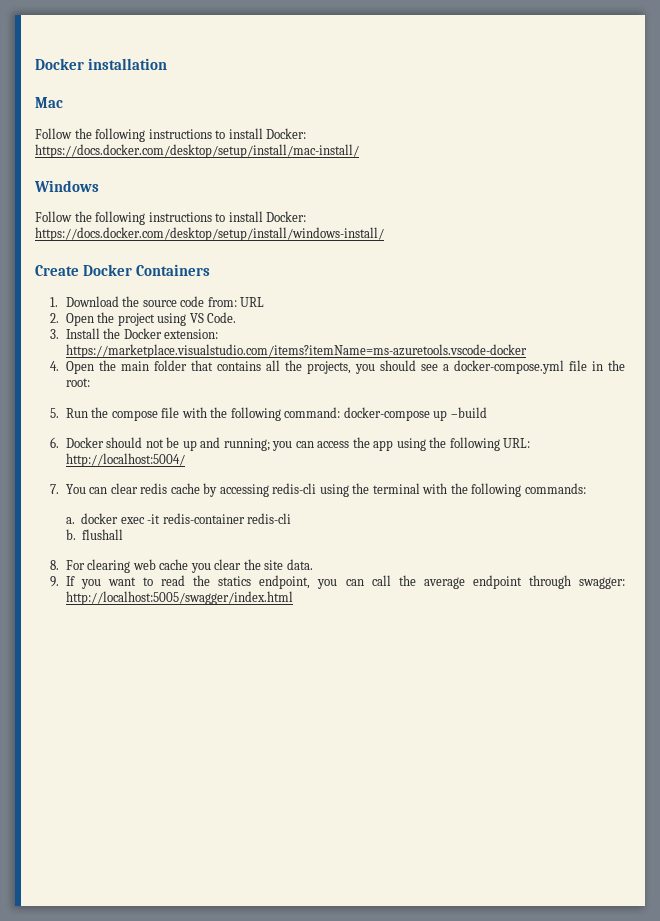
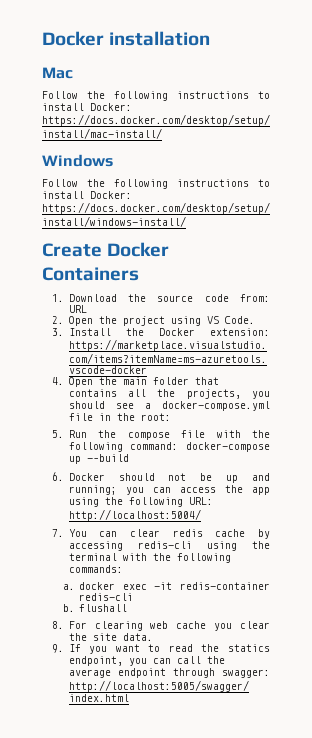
[450,407,487,418] –build -> [86,454,129,462] -–build

